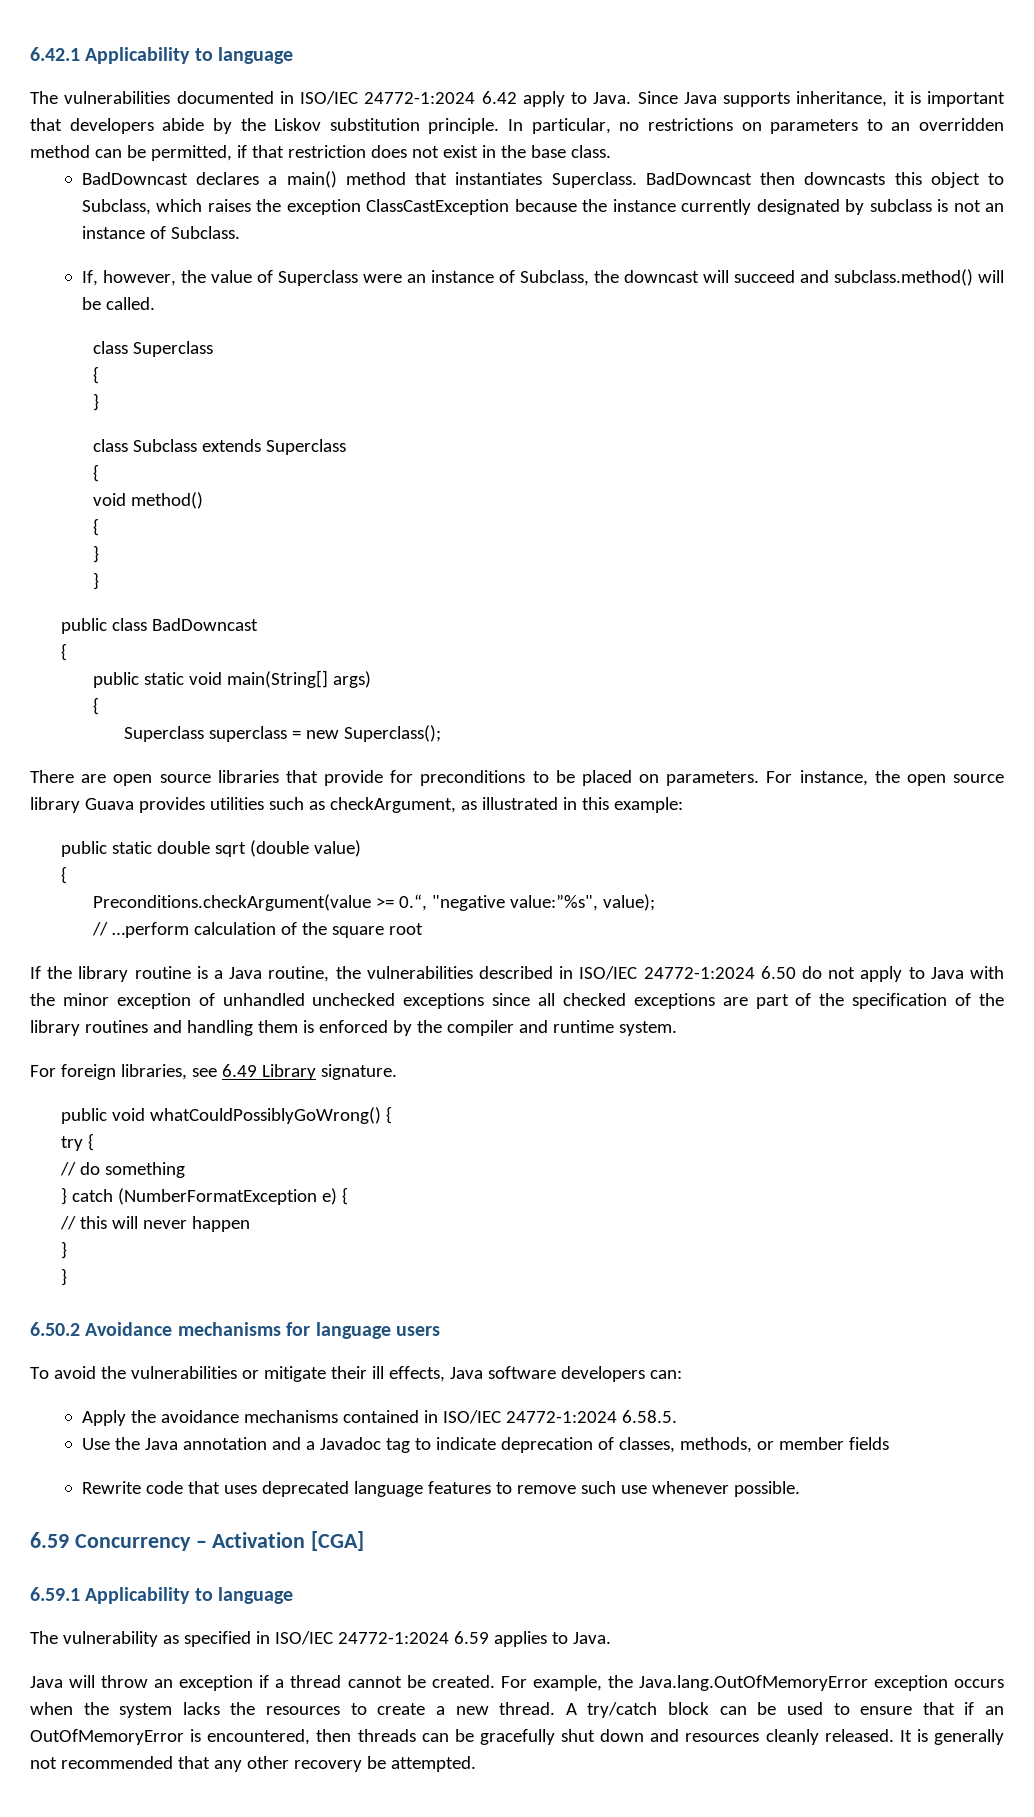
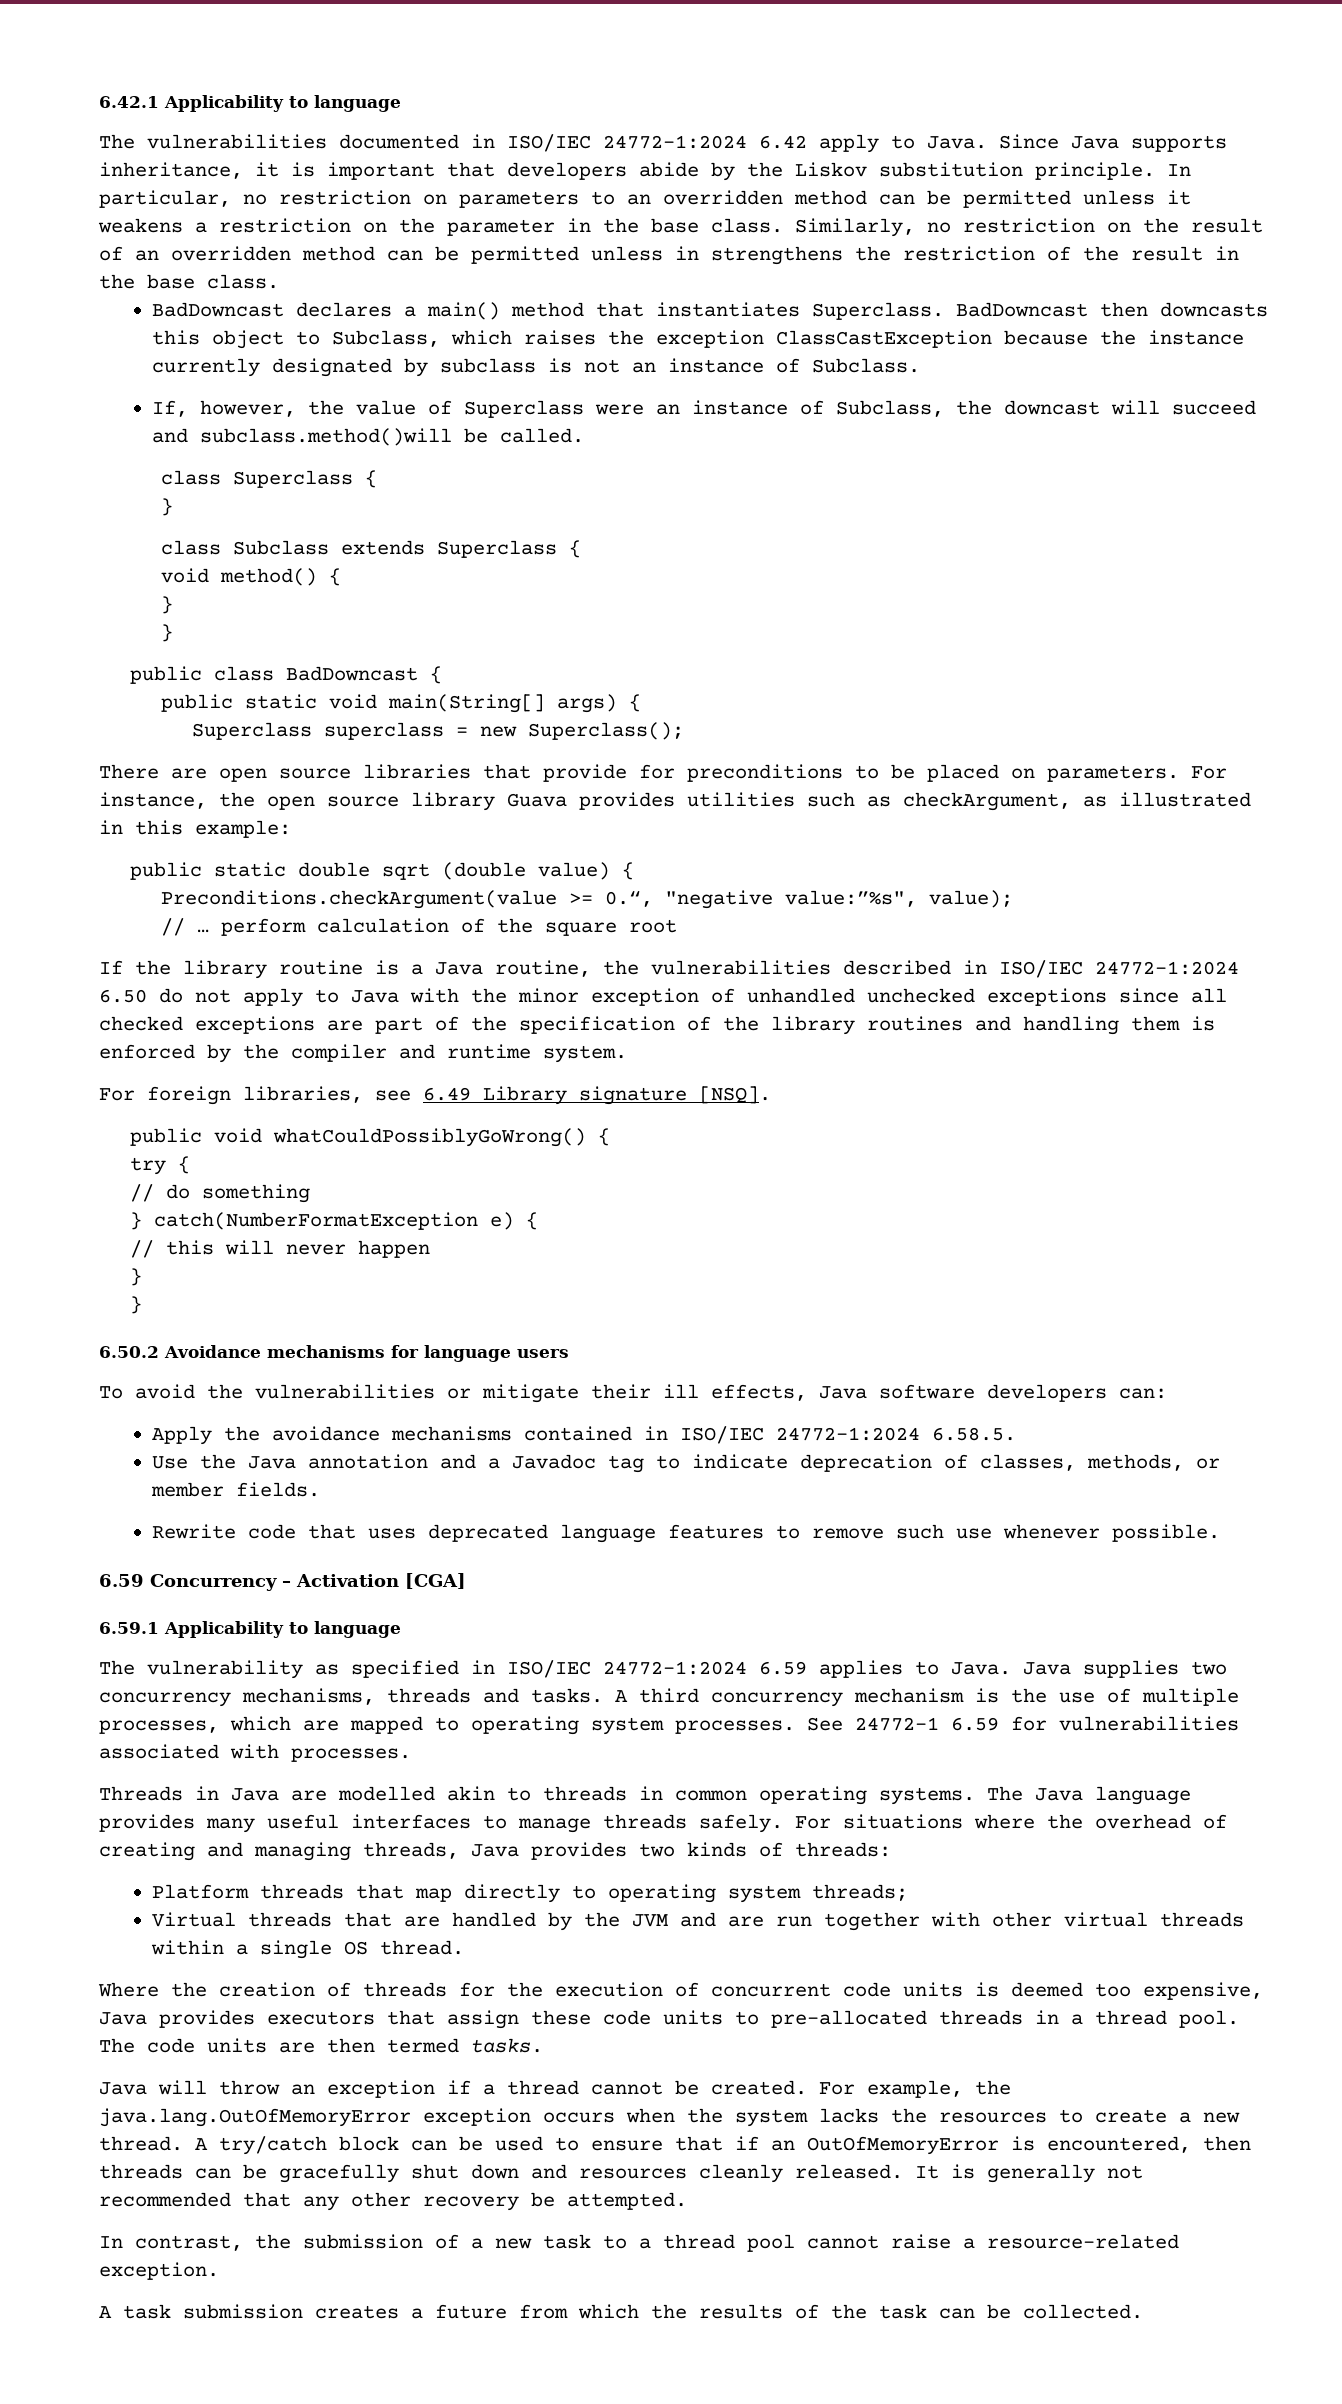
[647,118,733,131] restrictions -> [279,190,411,205] restriction
[150,145,478,161] permitted, if that restriction does not exist -> [963,190,1191,208] [98,218,1263,237] [99,246,1203,265] permitted unless it weakens a restriction on the parameter in the base class. Similarly, no restriction on the result of an overridden method can be permitted unless in strengthens the restriction of the result
[833,269,1005,286] subclass.method() will -> [200,428,453,446] subclass.method()will
(213, 349) // -> (353, 479) none
(346, 447) // -> (557, 549) none
(203, 500) // -> (317, 577) none
(259, 624) // -> (418, 673) none
(371, 679) // -> (617, 703) none
(362, 848) // -> (610, 871) none
[111,922,189,938] …perform -> [196,918,306,936] … perform
[320,1064,397,1080] signature. -> [579,1086,771,1105] signature [NSQ].
[72,1188,318,1205] catch (NumberFormatException -> [153,1212,478,1230] catch(NumberFormatException
[848,1437,889,1450] fields -> [236,1482,321,1497] fields.
(611, 1638) none -> [1023,1660,1227,1678] [99,1688,1239,1707] [99,1716,1239,1735] [99,1744,411,1762] [99,1786,1191,1805] [99,1814,1227,1833] [99,1842,891,1861] [152,1884,909,1903] [152,1912,1245,1931] [151,1940,465,1959] [98,1982,1263,2000] [99,2010,1239,2029] [99,2038,543,2053] Java supplies two concurrency mechanisms, threads and tasks. A third concurrency mechanism is the use of multiple processes, which are mapped to operating system processes. See 24772-1 6.59 for vulnerabilities associated with processes. // Threads in Java are modelled akin to threads in common operating systems. The Java language provides many useful interfaces to manage threads safely. For situations where the overhead of creating and managing threads, Java provides two kinds of threads: // Platform threads that map directly to operating system threads; // Virtual threads that are handled by the JVM and are run together with other virtual threads within a single OS thread. // Where the creation of threads for the execution of concurrent code units is deemed too expensive, Java provides executors that assign these code units to pre-allocated threads in a thread pool. The code units are then termed tasks.
[638,1675,868,1691] Java.lang.OutOfMemoryError -> [99,2108,411,2127] java.lang.OutOfMemoryError
(476, 1764) none -> [99,2234,1179,2252] [99,2262,219,2280] [99,2304,1143,2319] // In contrast, the submission of a new task to a thread pool cannot raise a resource-related exception. // A task submission creates a future from which the results of the task can be collected.

